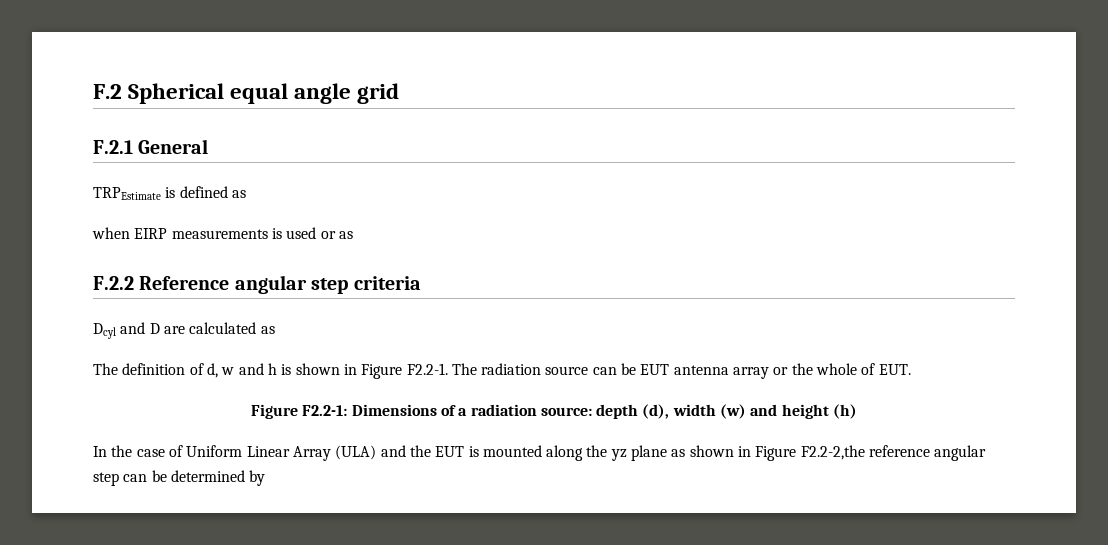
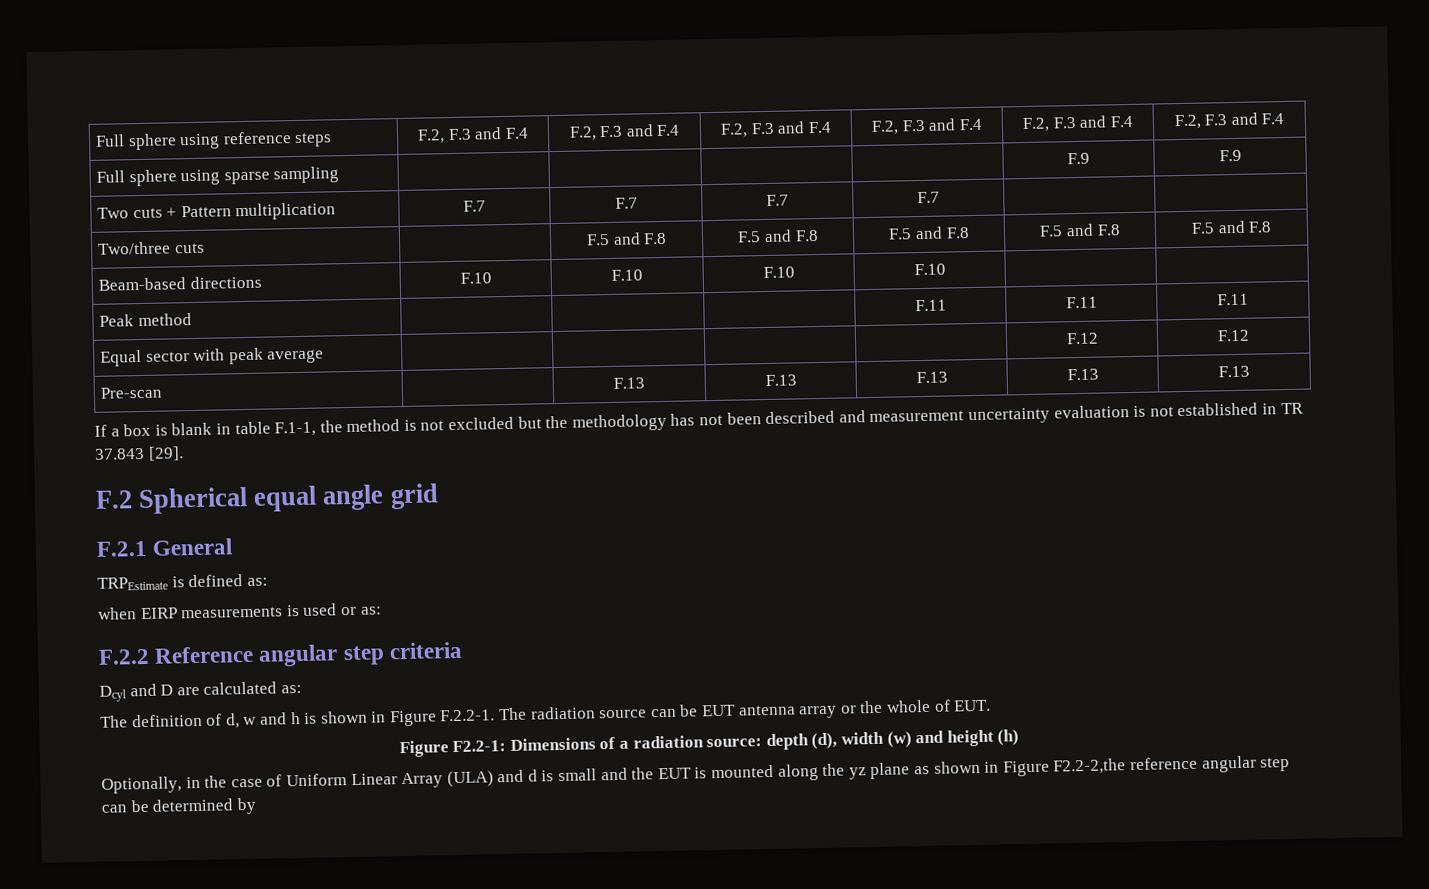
(93, 91) none -> [94,131,333,151] [417,127,529,144] [568,124,681,141] [720,121,832,138] [871,118,983,135] [1022,115,1133,133] [1173,112,1285,130] [95,166,340,187] [1067,152,1090,165] [1218,149,1242,162] [96,202,337,221] [463,200,486,212] [614,197,638,209] [766,194,789,206] [917,191,940,204] [97,241,205,255] [585,232,668,246] [737,229,819,243] [888,226,970,240] [1039,223,1121,237] [1190,220,1273,234] [97,275,262,291] [459,272,492,284] [611,269,643,281] [762,266,795,279] [913,263,946,276] [98,313,192,327] [914,299,947,312] [1065,296,1098,309] [1217,293,1249,306] [99,347,325,367] [1065,332,1099,345] [1217,329,1250,342] [99,386,162,399] [613,377,645,389] [764,374,797,387] [915,371,948,384] [1066,368,1099,381] [1218,365,1250,378] [94,402,1304,437] [94,446,184,461] Full sphere using reference steps | F.2, F.3 and F.4 | F.2, F.3 and F.4 | F.2, F.3 and F.4 | F.2, F.3 and F.4 | F.2, F.3 and F.4 | F.2, F.3 and F.4 // Full sphere using sparse sampling | | | | | F.9 | F.9 // Two cuts + Pattern multiplication | F.7 | F.7 | F.7 | F.7 | | // Two/three cuts | | F.5 and F.8 | F.5 and F.8 | F.5 and F.8 | F.5 and F.8 | F.5 and F.8 // Beam-based directions | F.10 | F.10 | F.10 | F.10 | | // Peak method | | | | F.11 | F.11 | F.11 // Equal sector with peak average | | | | | F.12 | F.12 // Pre-scan | | F.13 | F.13 | F.13 | F.13 | F.13 // If a box is blank in table F.1-1, the method is not excluded but the methodology has not been described and measurement uncertainty evaluation is not established in TR 37.843 [29]. //
[231,190,246,198] as -> [246,577,268,587] as:
[338,231,353,239] as -> [360,606,382,615] as:
[260,326,275,334] as -> [280,684,302,694] as:
[406,363,448,375] F2.2-1. -> [440,709,496,722] F.2.2-1.
[93,446,107,457] In -> [101,776,201,794] Optionally, in
(406, 451) none -> [527,767,628,782] d is small and

